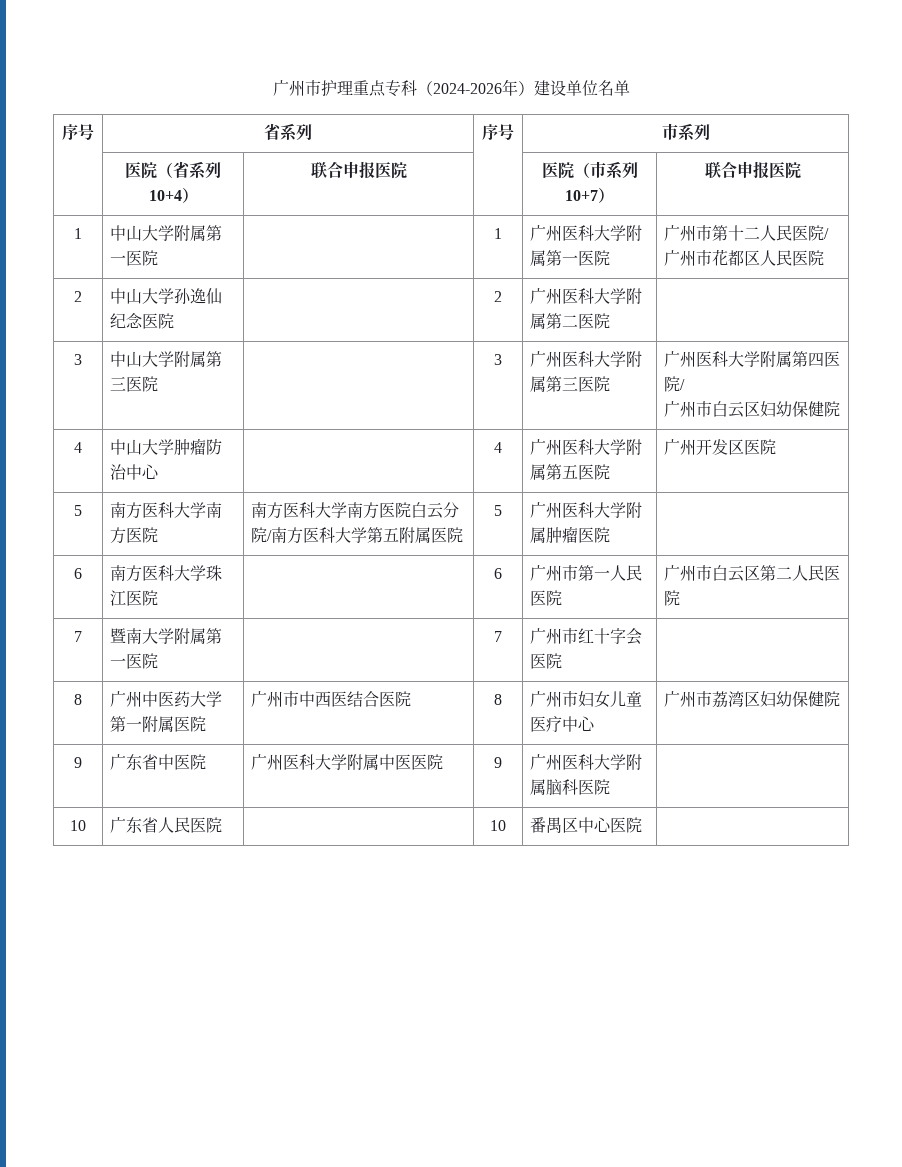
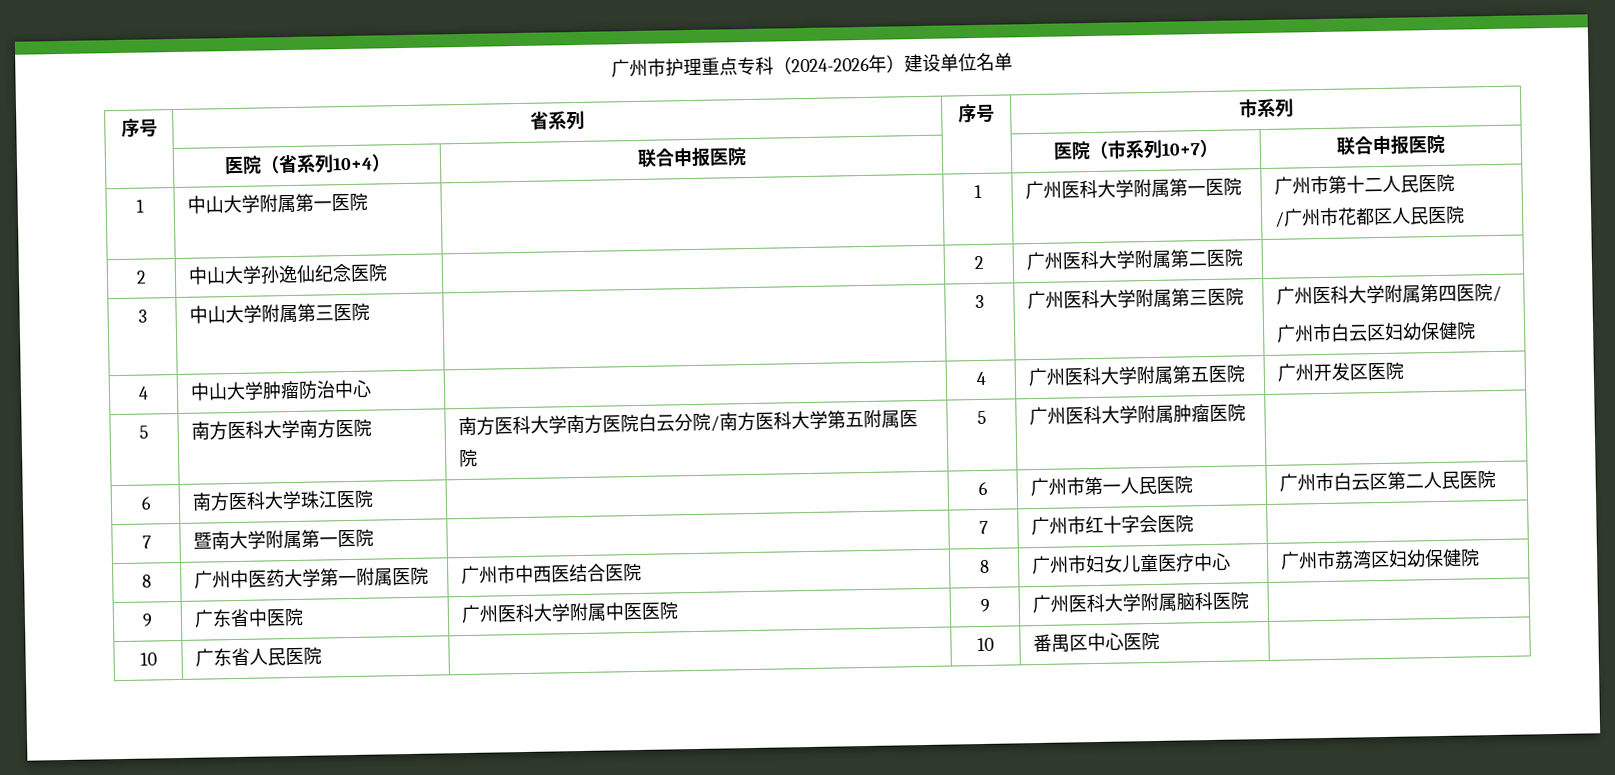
(825, 233) none -> (1456, 182) //

